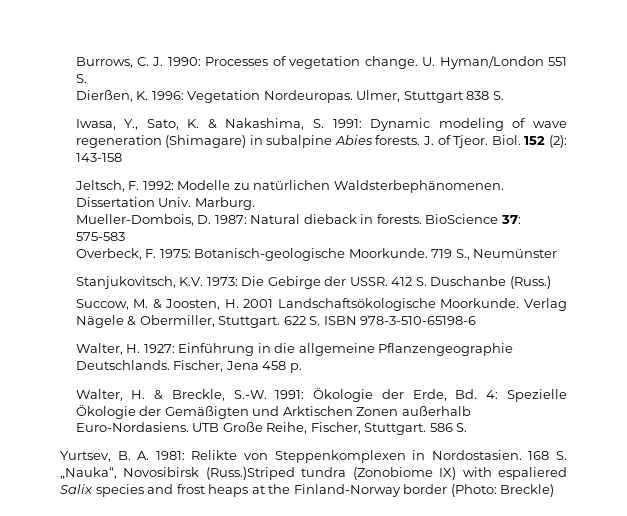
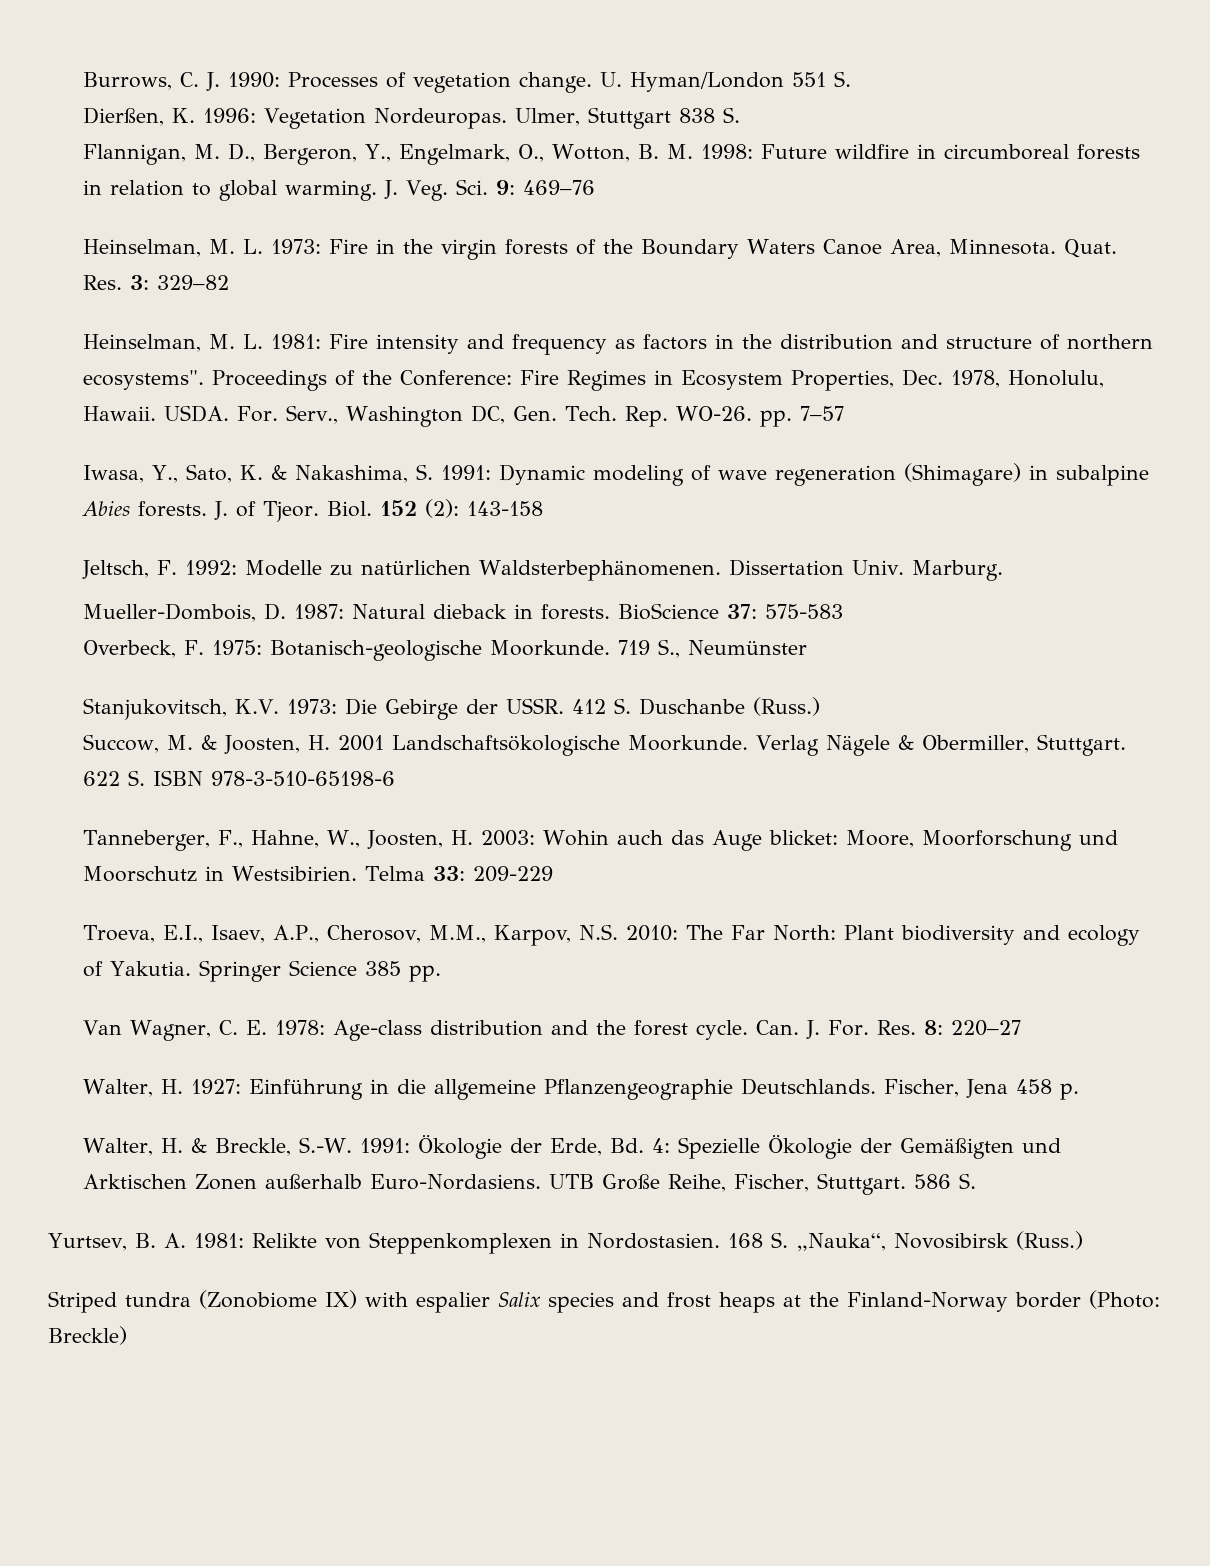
(504, 95) none -> [82,143,1140,165] [82,179,595,201] [82,239,1117,260] [82,275,229,290] [82,334,1153,355] [82,369,1104,391] [82,405,844,427] // Flannigan, M. D., Bergeron, Y., Engelmark, O., Wotton, B. M. 1998: Future wildfire in circumboreal forests in relation to global warming. J. Veg. Sci. 9: 469–76 // Heinselman, M. L. 1973: Fire in the virgin forests of the Boundary Waters Canoe Area, Minnesota. Quat. Res. 3: 329–82 // Heinselman, M. L. 1981: Fire intensity and frequency as factors in the distribution and structure of northern ecosystems". Proceedings of the Conference: Fire Regimes in Ecosystem Properties, Dec. 1978, Honolulu, Hawaii. USDA. For. Serv., Washington DC, Gen. Tech. Rep. WO-26. pp. 7–57
(477, 320) none -> [82,830,1118,851] [82,866,553,882] [82,924,1141,946] [82,960,441,982] [82,1020,1021,1041] // Tanneberger, F., Hahne, W., Joosten, H. 2003: Wohin auch das Auge blicket: Moore, Moorforschung und Moorschutz in Westsibirien. Telma 33: 209-229 // Troeva, E.I., Isaev, A.P., Cherosov, M.M., Karpov, N.S. 2010: The Far North: Plant biodiversity and ecology of Yakutia. Springer Science 385 pp. // Van Wagner, C. E. 1978: Age-class distribution and the forest cycle. Can. J. For. Res. 8: 220–27
[205,467,295,480] (Russ.)Striped -> [1015,1231,1083,1250] [48,1291,117,1313] (Russ.) // Striped
[498,467,567,480] espaliered -> [416,1292,490,1313] espalier

